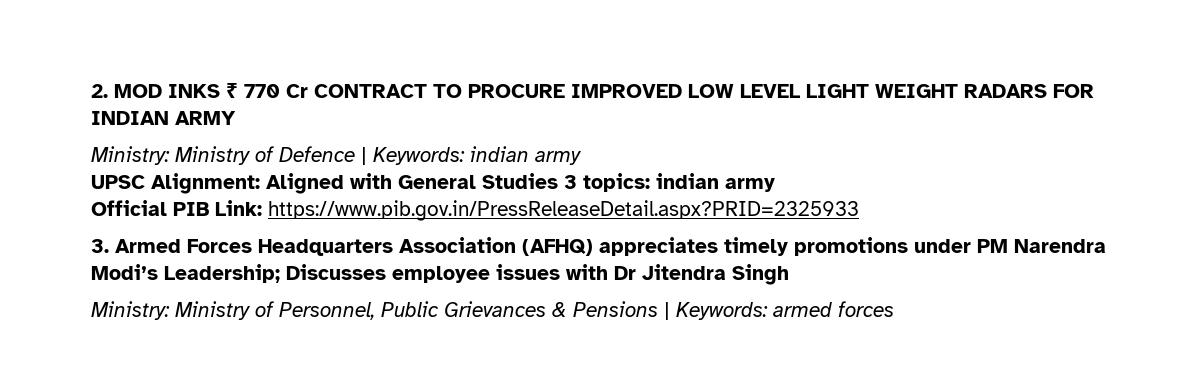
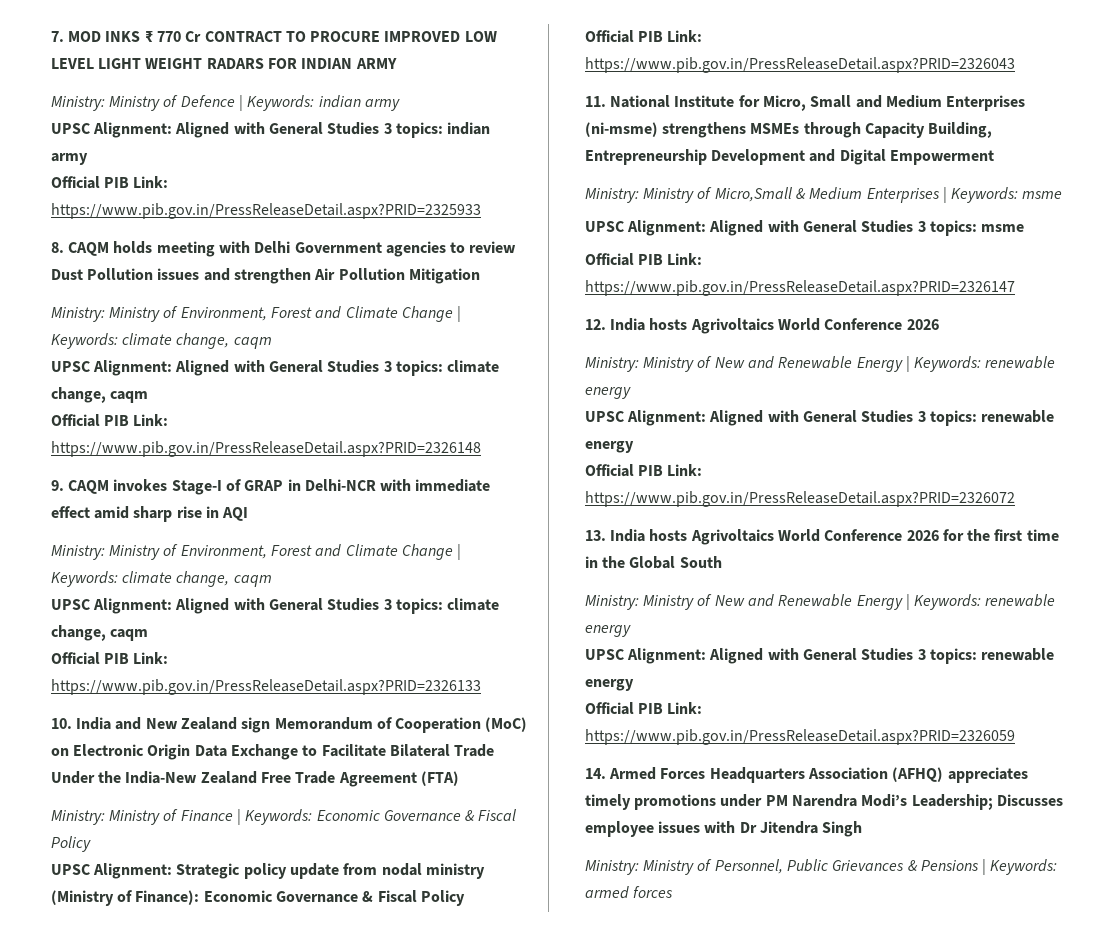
[91,84,109,98] 2. -> [50,31,64,42] 7.
[91,239,110,253] 3. -> [50,241,517,257] [50,268,480,284] [50,306,462,322] [50,333,272,349] [50,360,500,376] [50,387,148,403] [50,414,169,427] [50,441,481,457] [50,479,491,495] [50,506,249,522] [50,544,462,560] [50,571,272,587] [50,598,500,614] [50,625,148,641] [50,652,169,665] [50,679,481,695] [50,717,528,733] [50,744,495,760] [50,771,459,787] [50,809,517,825] [50,836,91,852] [50,863,485,879] [50,890,465,906] [584,30,703,43] [584,57,1015,73] [584,95,1026,111] [584,122,993,138] [584,149,994,165] [584,187,1063,203] [584,220,1025,236] [584,253,703,266] [584,280,1015,296] [584,318,939,334] [584,356,1056,372] [584,387,631,399] [584,410,1055,426] [584,441,634,453] [584,464,703,477] [584,491,1015,507] [584,529,1059,545] [584,556,722,569] [584,594,1056,610] [584,625,631,637] [584,648,1055,664] [584,679,634,691] [584,702,703,715] [584,729,1015,745] [584,768,606,779] 8. CAQM holds meeting with Delhi Government agencies to review Dust Pollution issues and strengthen Air Pollution Mitigation // Ministry: Ministry of Environment, Forest and Climate Change | Keywords: climate change, caqm // UPSC Alignment: Aligned with General Studies 3 topics: climate change, caqm // Official PIB Link: https://www.pib.gov.in/PressReleaseDetail.aspx?PRID=2326148 // 9. CAQM invokes Stage-I of GRAP in Delhi-NCR with immediate effect amid sharp rise in AQI // Ministry: Ministry of Environment, Forest and Climate Change | Keywords: climate change, caqm // UPSC Alignment: Aligned with General Studies 3 topics: climate change, caqm // Official PIB Link: https://www.pib.gov.in/PressReleaseDetail.aspx?PRID=2326133 // 10. India and New Zealand sign Memorandum of Cooperation (MoC) on Electronic Origin Data Exchange to Facilitate Bilateral Trade Under the India-New Zealand Free Trade Agreement (FTA) // Ministry: Ministry of Finance | Keywords: Economic Governance & Fiscal Policy // UPSC Alignment: Strategic policy update from nodal ministry (Ministry of Finance): Economic Governance & Fiscal Policy // Official PIB Link: https://www.pib.gov.in/PressReleaseDetail.aspx?PRID=2326043 // 11. National Institute for Micro, Small and Medium Enterprises (ni-msme) strengthens MSMEs through Capacity Building, Entrepreneurship Development and Digital Empowerment // Ministry: Ministry of Micro,Small & Medium Enterprises | Keywords: msme // UPSC Alignment: Aligned with General Studies 3 topics: msme // Official PIB Link: https://www.pib.gov.in/PressReleaseDetail.aspx?PRID=2326147 // 12. India hosts Agrivoltaics World Conference 2026 // Ministry: Ministry of New and Renewable Energy | Keywords: renewable energy // UPSC Alignment: Aligned with General Studies 3 topics: renewable energy // Official PIB Link: https://www.pib.gov.in/PressReleaseDetail.aspx?PRID=2326072 // 13. India hosts Agrivoltaics World Conference 2026 for the first time in the Global South // Ministry: Ministry of New and Renewable Energy | Keywords: renewable energy // UPSC Alignment: Aligned with General Studies 3 topics: renewable energy // Official PIB Link: https://www.pib.gov.in/PressReleaseDetail.aspx?PRID=2326059 // 14.

